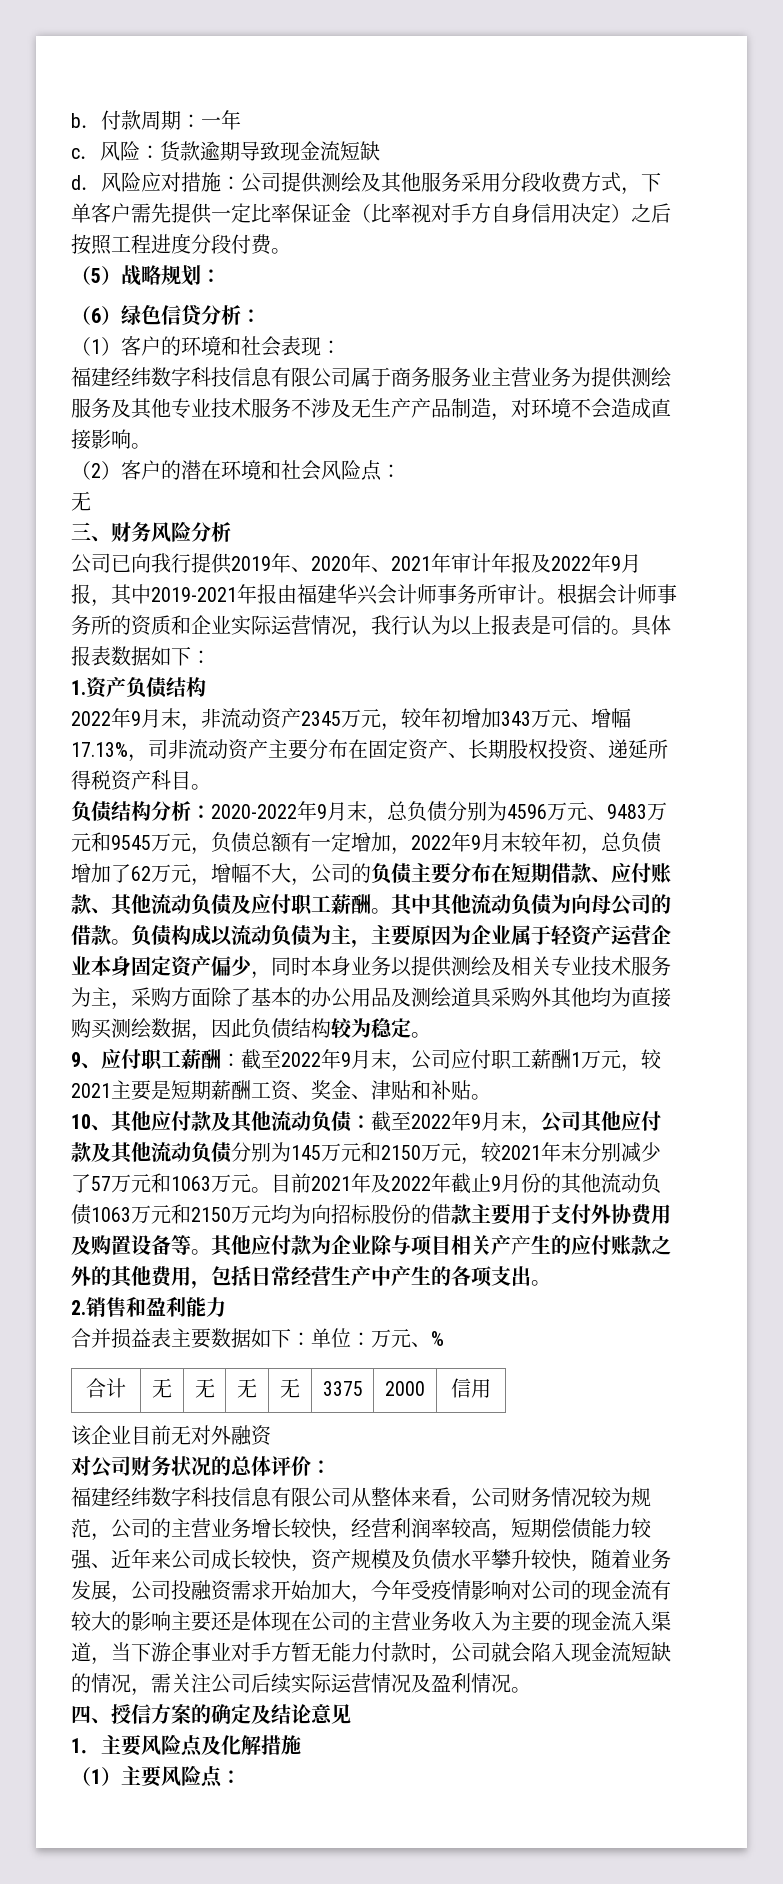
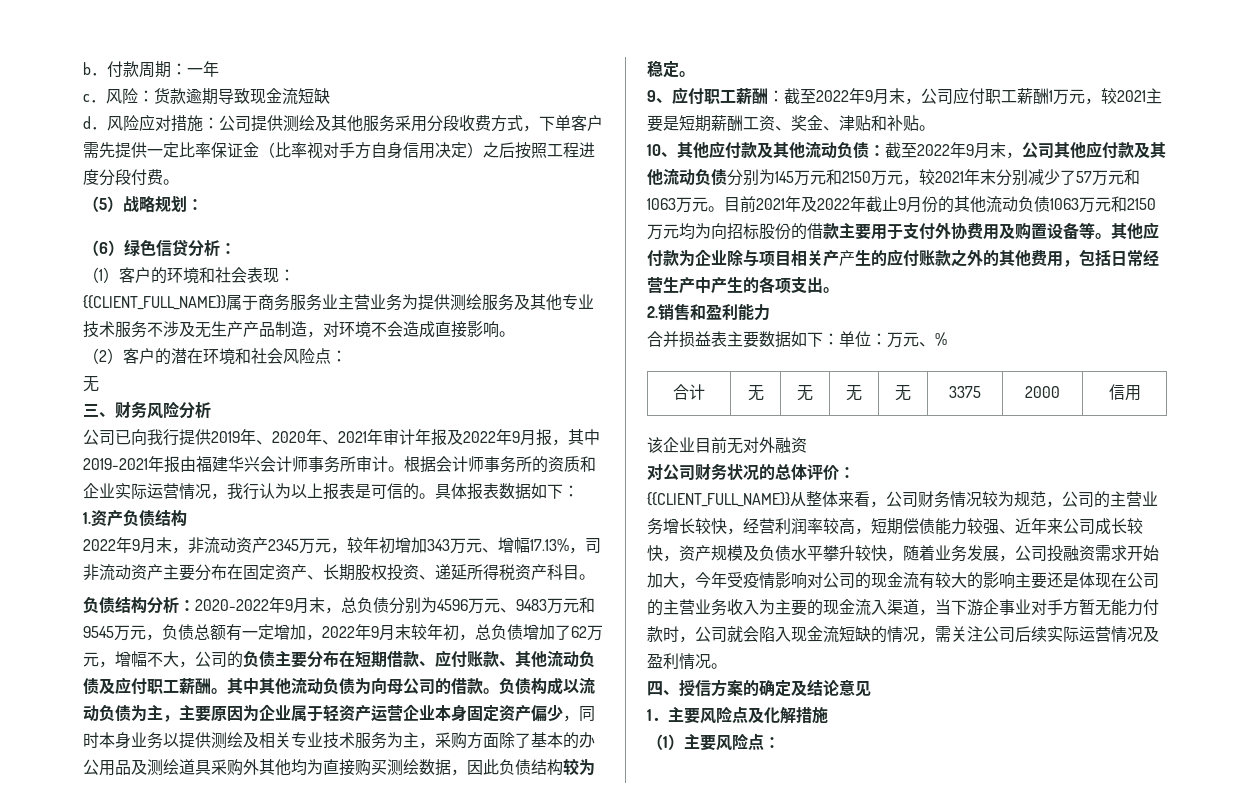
[71,367,351,388] 福建经纬数字科技信息有限公司 -> [83,295,226,310] {{CLIENT_FULL_NAME}}
[71,1487,351,1508] 福建经纬数字科技信息有限公司 -> [647,492,790,507] {{CLIENT_FULL_NAME}}

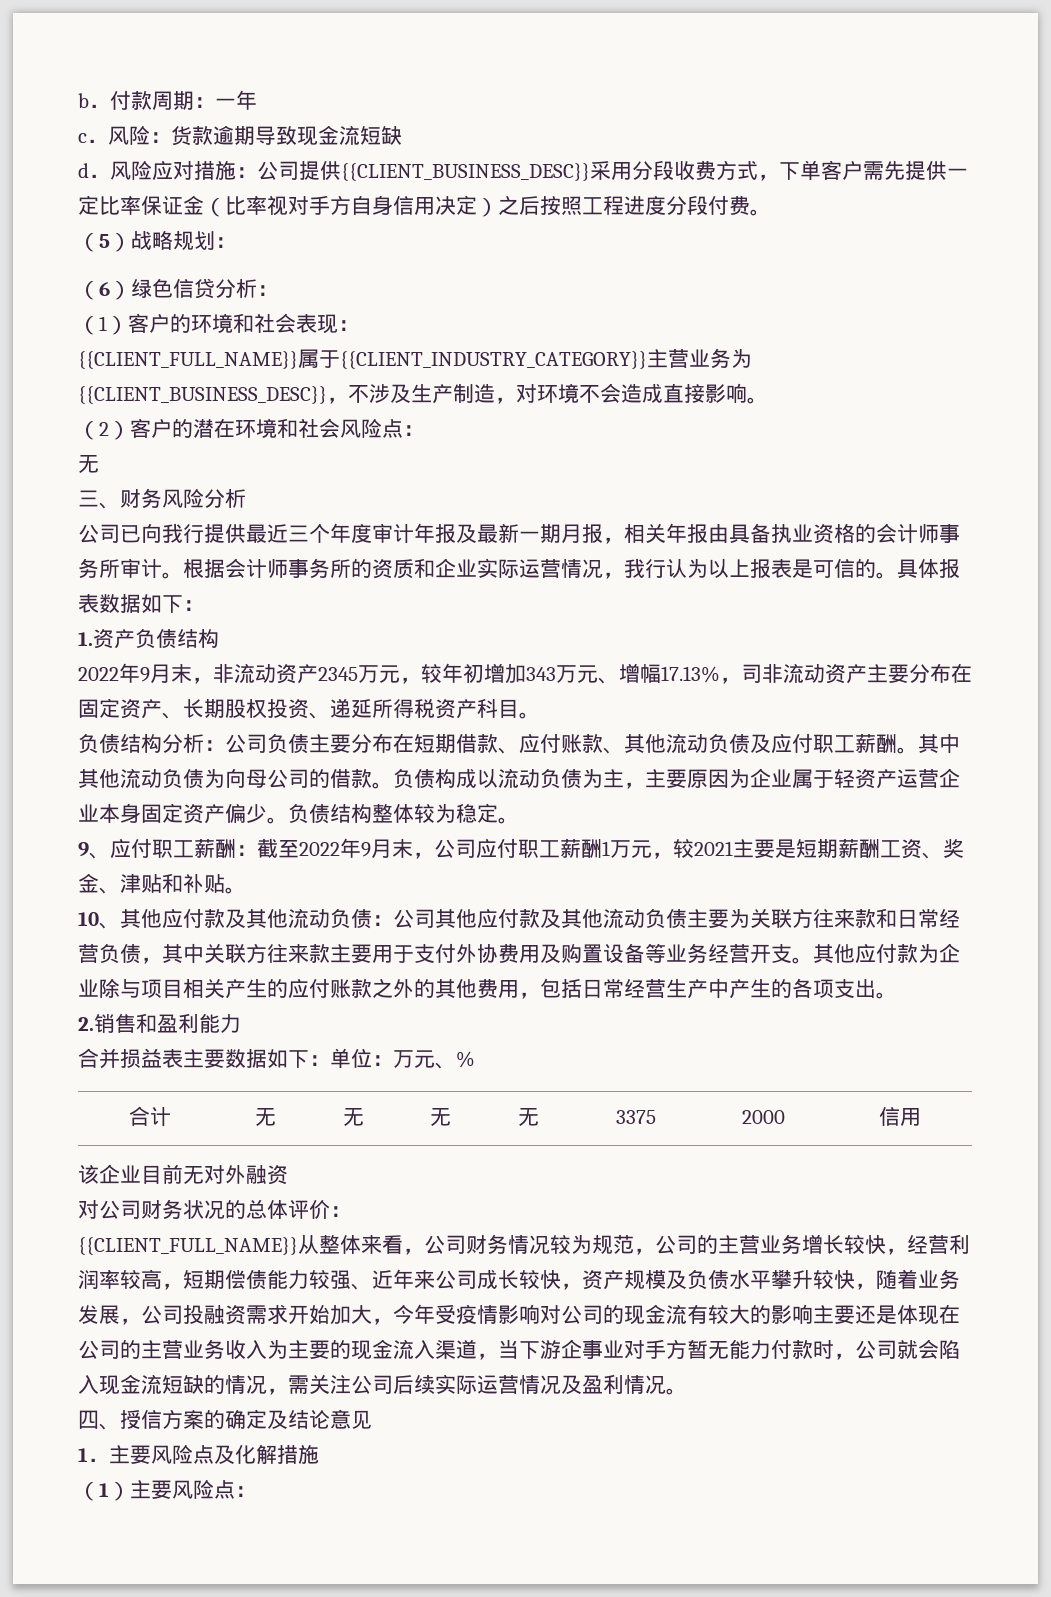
[283,115,395,132] 测绘及其他服务 -> [341,163,590,181] {{CLIENT_BUSINESS_DESC}}
[258,294,594,311] [83,321,275,338] 商务服务业主营业务为提供测绘服务及其他专业技术服务不涉及无生产产品 -> [340,348,752,369] [78,384,453,404] {{CLIENT_INDUSTRY_CATEGORY}}主营业务为{{CLIENT_BUSINESS_DESC}}，不涉及生产
[211,429,600,446] [83,456,260,473] 2019年、2020年、2021年审计年报及2022年9月报，其中2019-2021年报由福建华兴 -> [246,523,876,544] 最近三个年度审计年报及最新一期月报，相关年报由具备执业资格的
[195,597,595,614] [83,624,603,641] [83,651,243,668] 2020-2022年9月末，总负债分别为4596万元、9483万元和9545万元，负债总额有一定增加，2022年9月末较年初，总负债增加了62万元，增幅不大，公司的 -> [225,734,267,753] 公司
[563,706,595,722] [83,732,595,749] [83,759,563,776] ，同时本身业务以提供测绘及相关专业技术服务为主，采购方面除了基本的办公用品及测绘道具采购外其他均为直接购买测绘数据，因此负债结构 -> [267,803,414,824] 。负债结构整体
[885,142,1022,159] 截至2022年9月末， -> (393, 920) none
[727,169,1140,186] [647,196,1156,213] [647,223,823,240] 分别为145万元和2150万元，较2021年末分别减少了57万元和1063万元。目前2021年及2022年截止9月份的其他流动负债1063万元和2150万元均为向招标股份的借 -> [687,908,960,928] [78,943,309,964] 主要为关联方往来款和日常经营负债，其中关联方往来
(1095, 230) none -> [666,943,792,964] 业务经营开支
[839,250,855,266] 产 -> (246, 989) none

